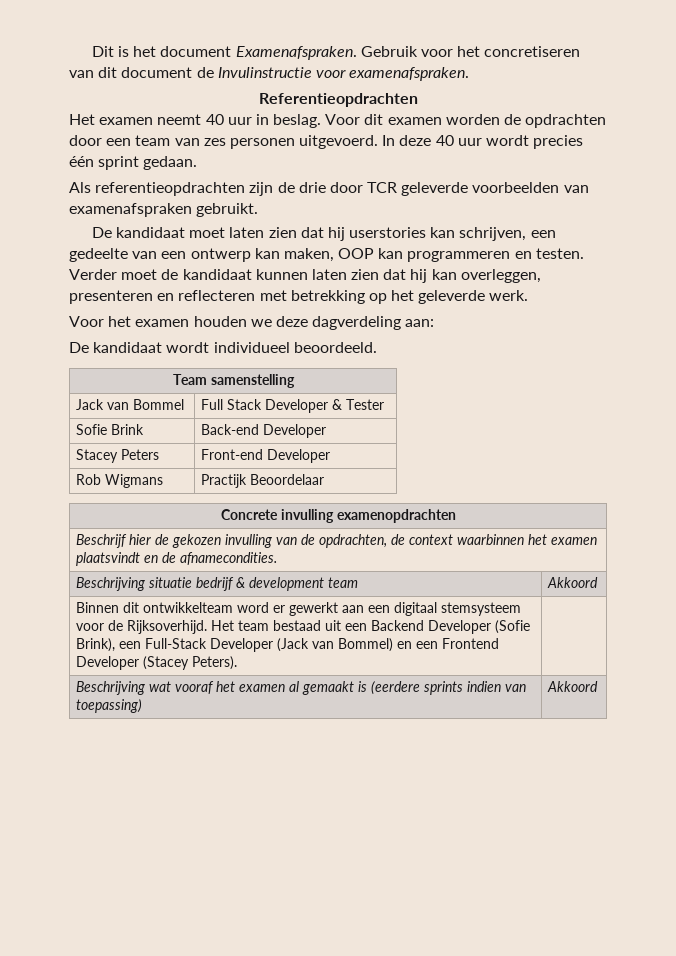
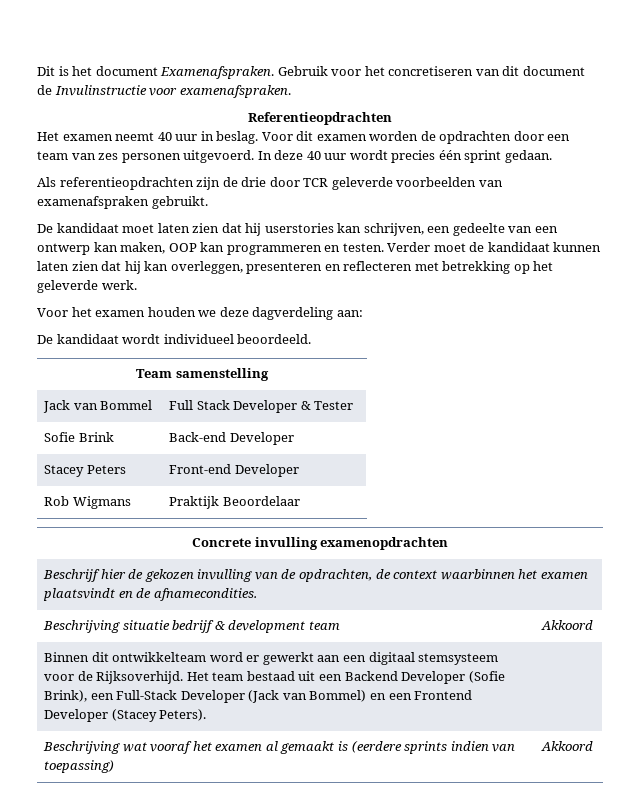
[201,474,248,488] Practijk -> [169,496,220,509] Praktijk

